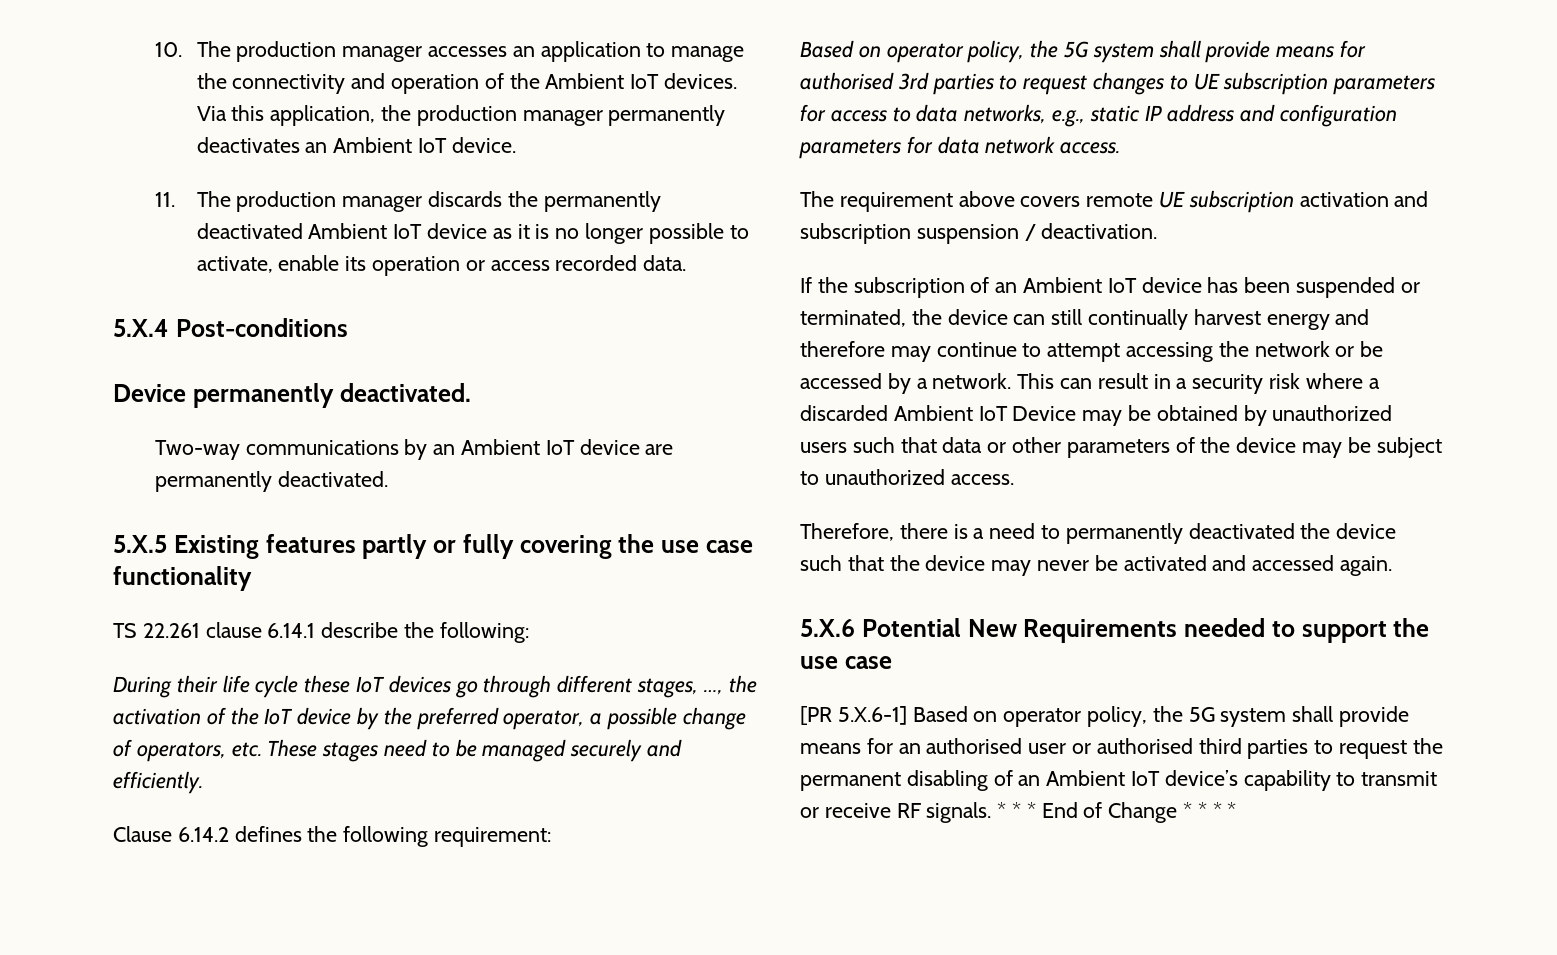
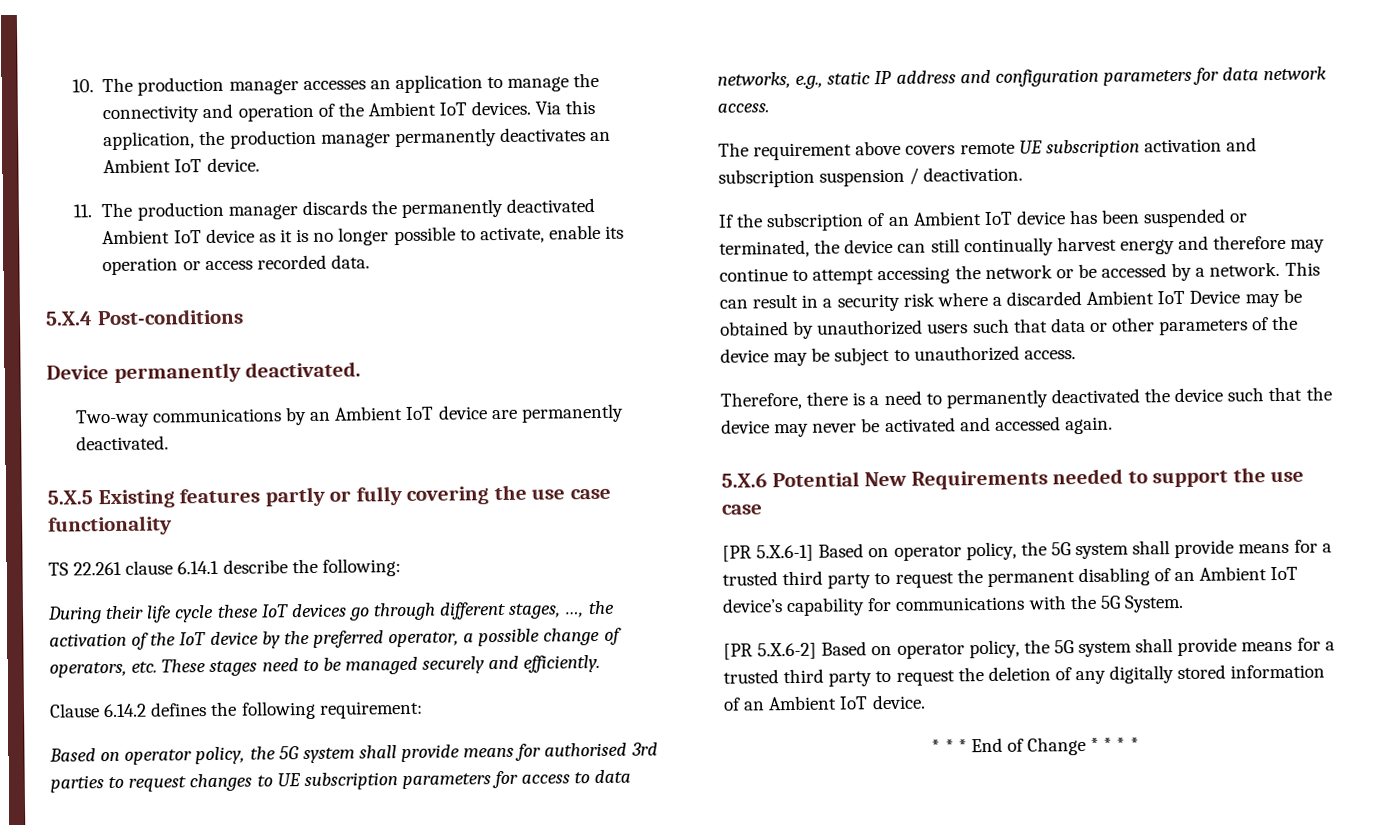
[898,738,1309,759] an authorised user or authorised third parties -> [1321,543,1332,553] [722,570,872,589] a trusted third party
[1336,771,1438,786] [800,802,992,823] to transmit or receive RF signals. -> [867,594,1184,613] [723,637,1335,660] [723,664,1326,687] [723,694,926,711] for communications with the 5G System. // [PR 5.X.6-2] Based on operator policy, the 5G system shall provide means for a trusted third party to request the deletion of any digitally stored information of an Ambient IoT device. //

